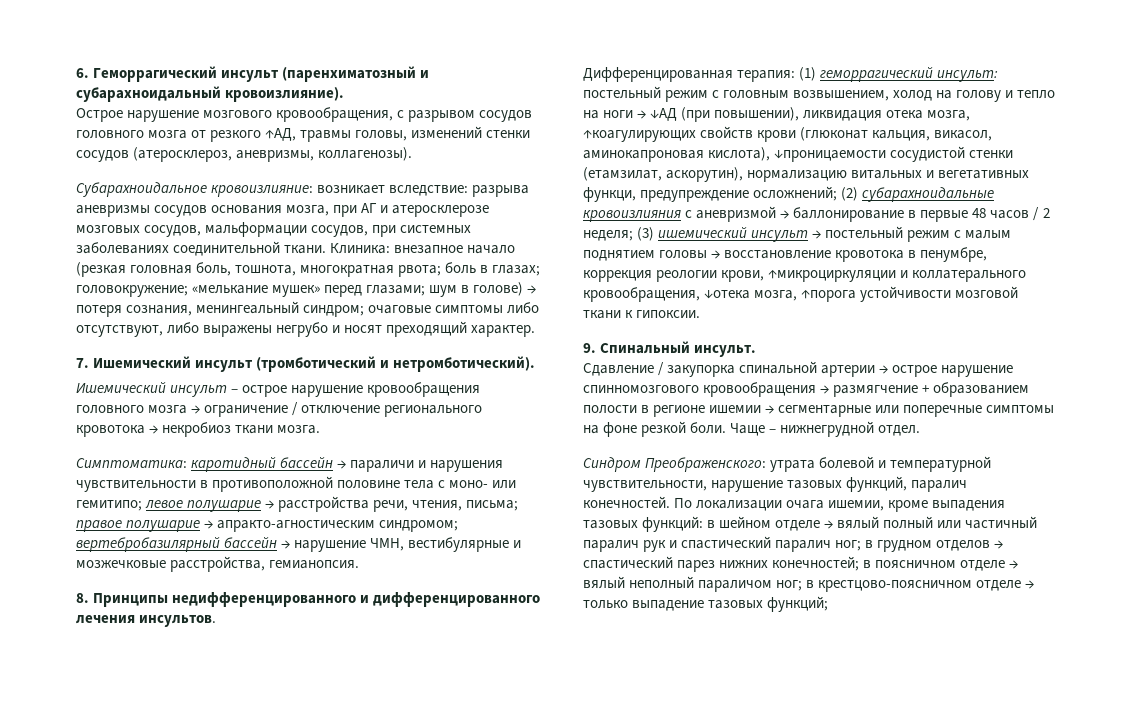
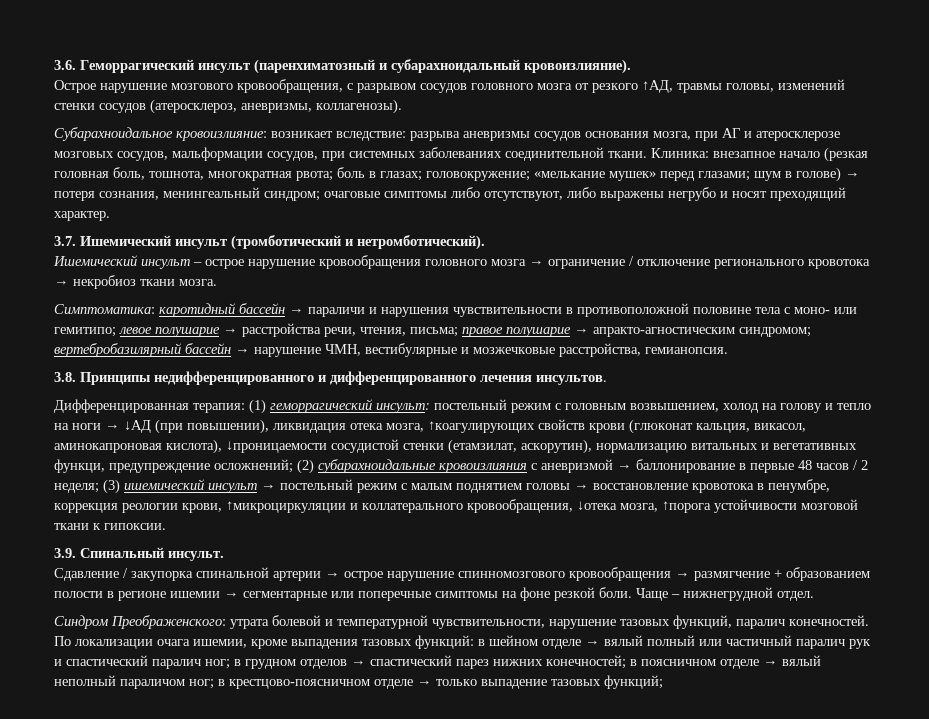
[76,68,89,78] 6. -> [54,60,76,70] 3.6.
[76,358,89,368] 7. -> [54,236,76,246] 3.7.
[76,593,89,603] 8. -> [54,372,76,382] 3.8.
[583,343,596,353] 9. -> [54,548,76,558] 3.9.

